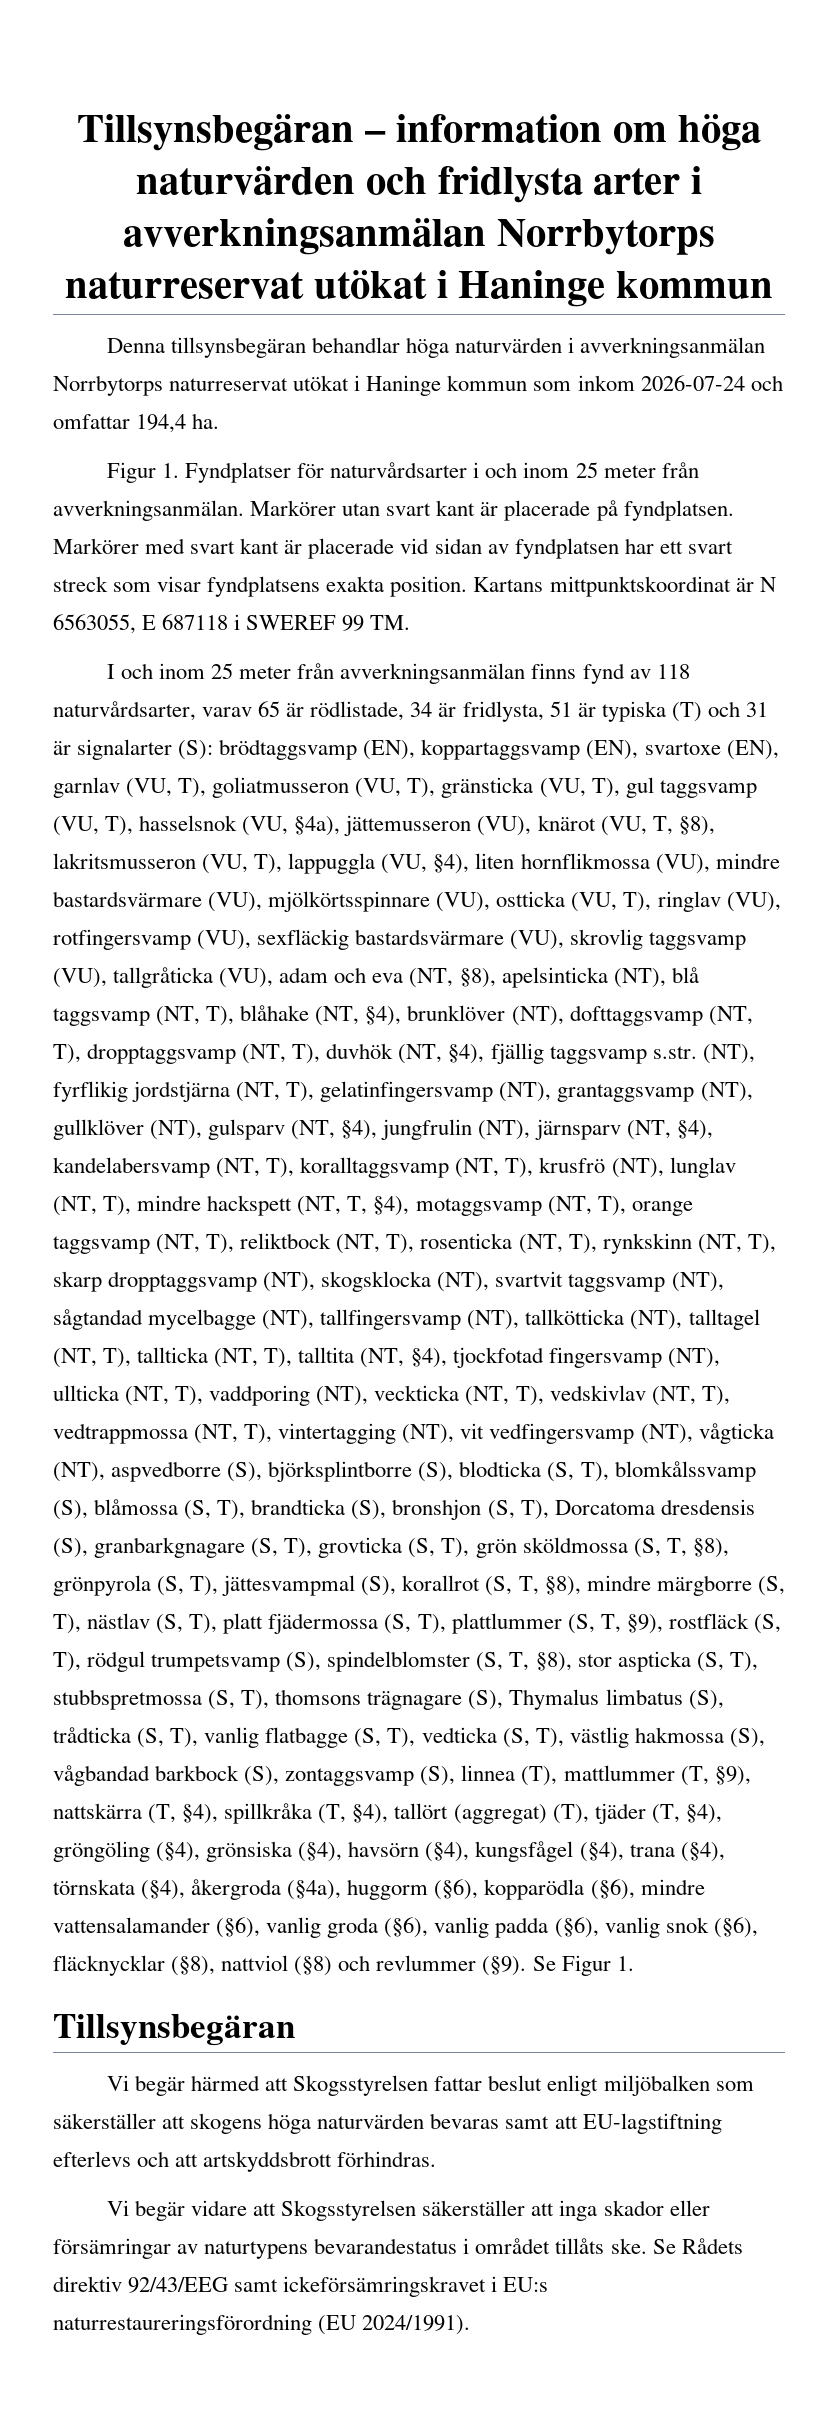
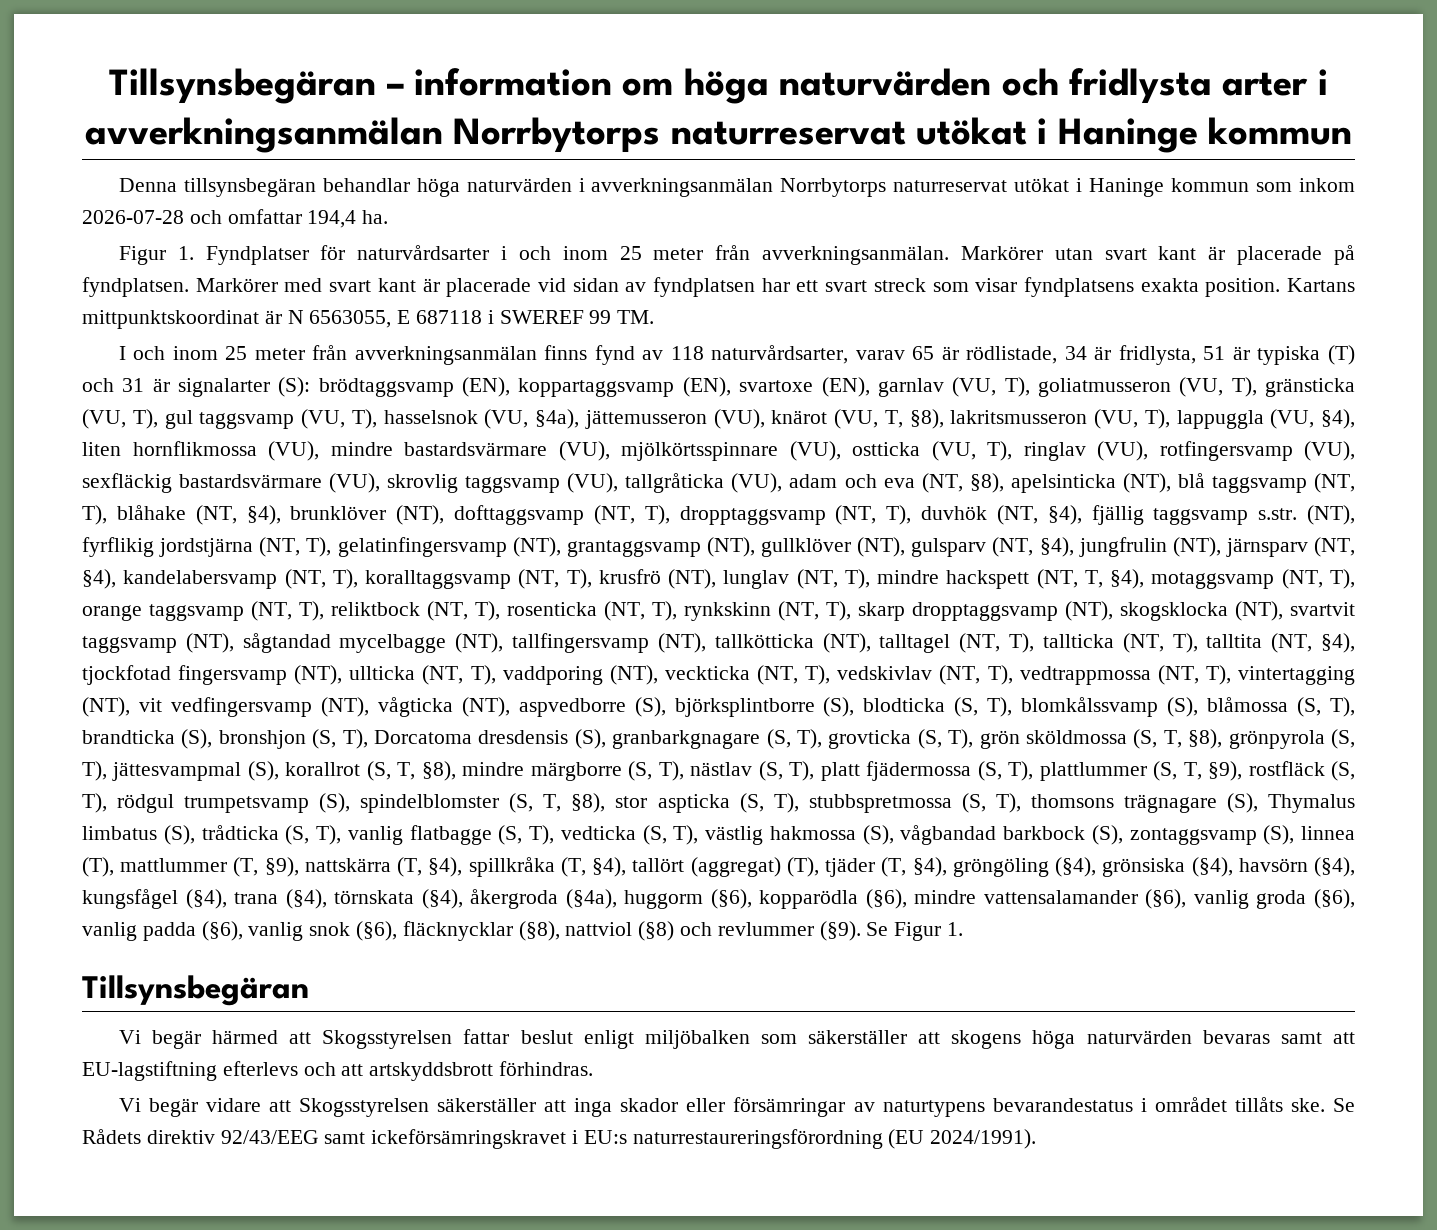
[640,375,745,391] 2026-07-24 -> [82,210,184,224] 2026-07-28

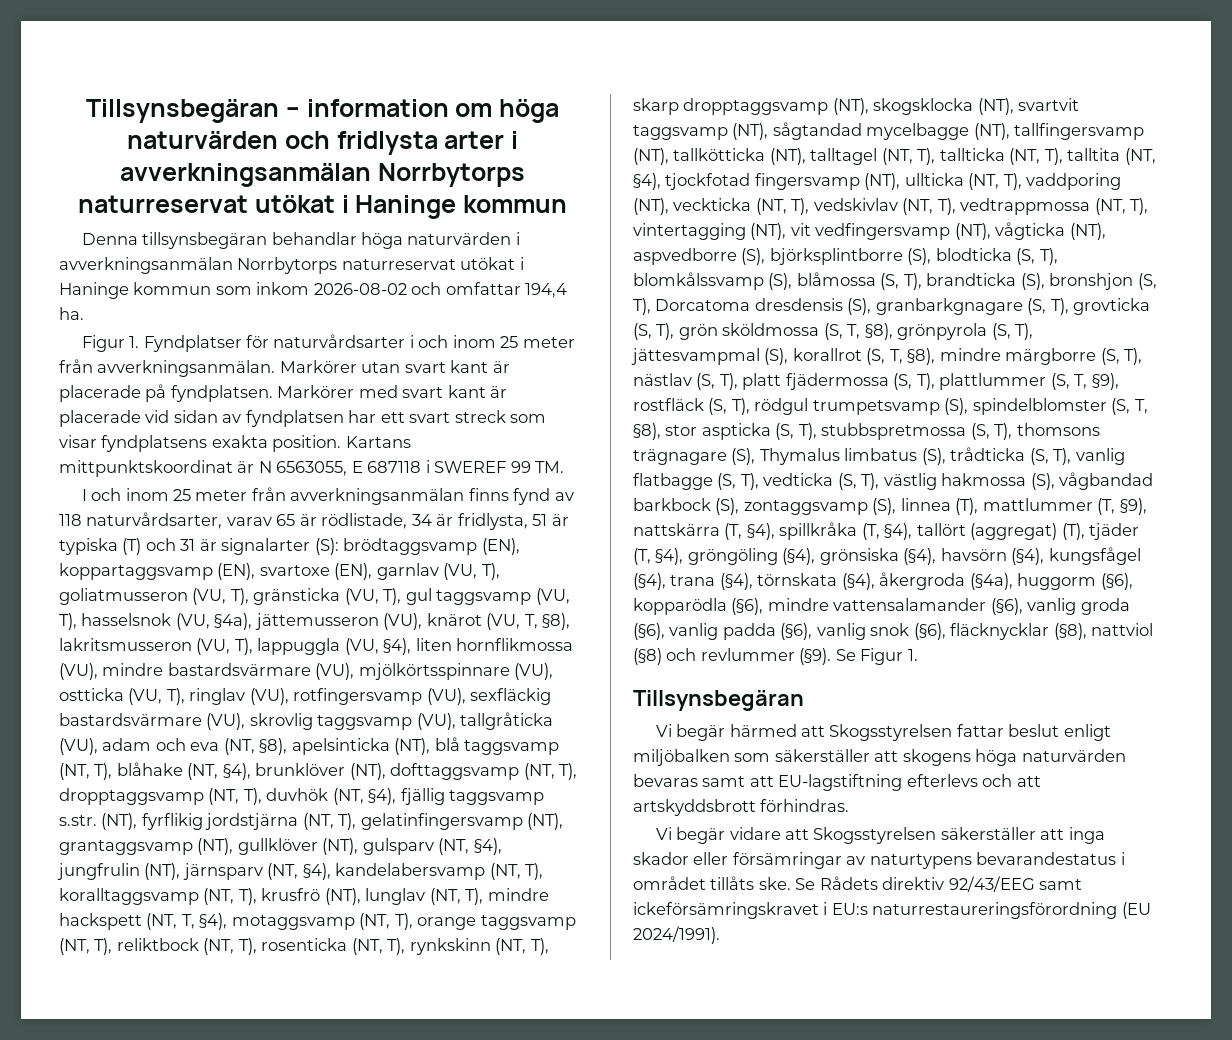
[82,210,184,224] 2026-07-28 -> [313,283,407,295] 2026-08-02

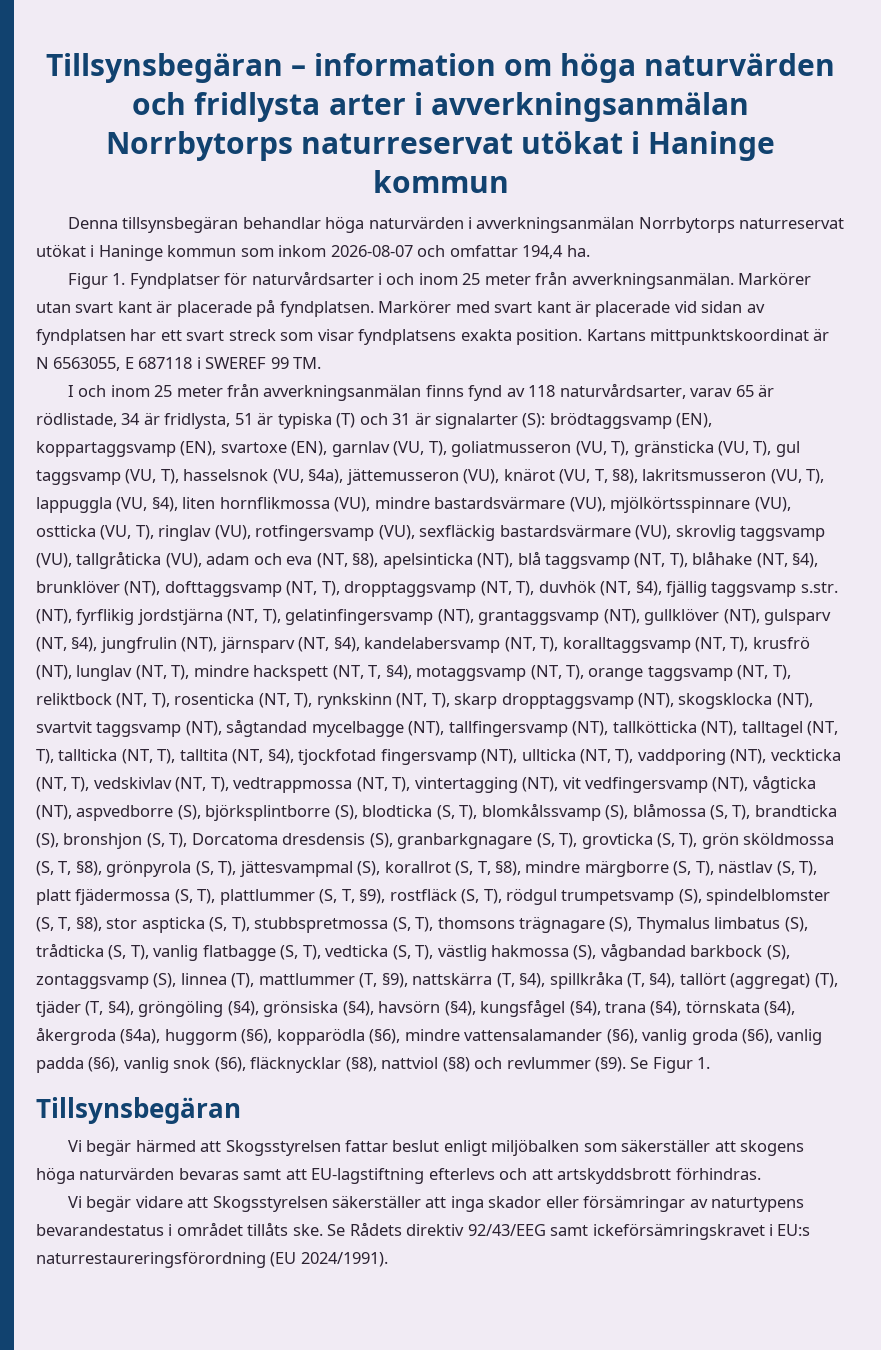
[313,283,407,295] 2026-08-02 -> [330,245,413,257] 2026-08-07

